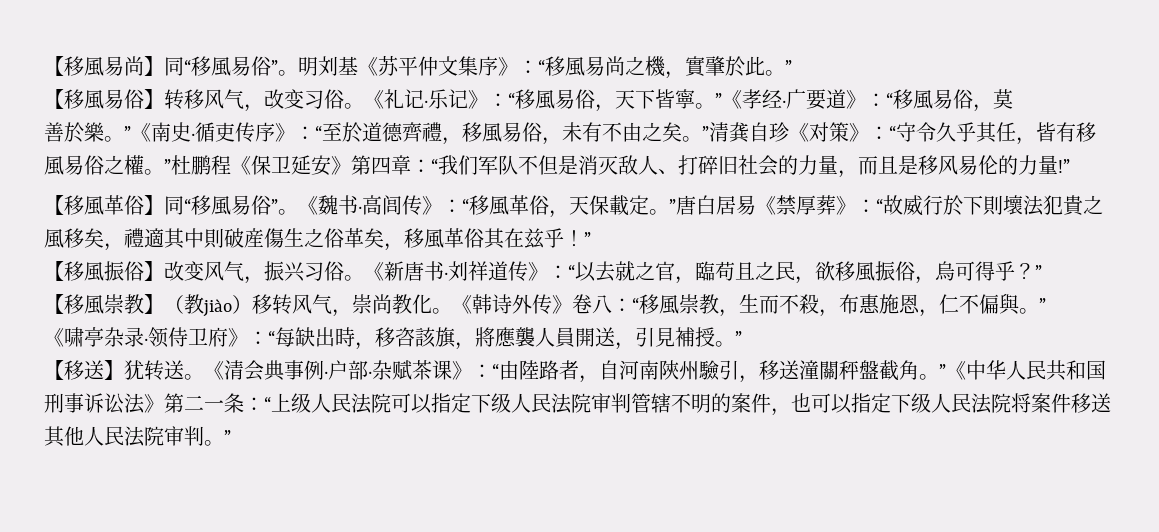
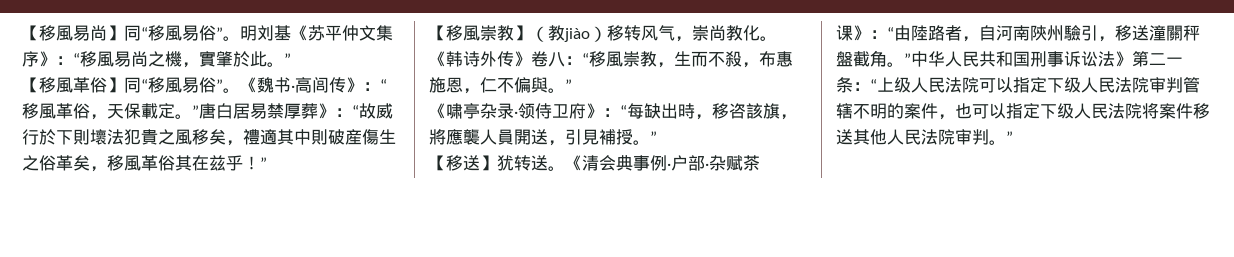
[44,89,1013,112] [44,122,1096,145] [44,155,1070,178] // 【移風易俗】转移风气，改变习俗。《礼记·乐记》：“移風易俗，天下皆寧。”《孝经·广要道》：“移風易俗，莫 // 善於樂。”《南史·循吏传序》：“至於道德齊禮，移風易俗，未有不由之矣。”清龚自珍《对策》：“守令久乎其任，皆有移風易俗之權。”杜鹏程《保卫延安》第四章：“我们军队不但是消灭敌人、打碎旧社会的力量，而且是移风易伦的力量!” -> (291, 59) none
[756,196,776,215] 《 -> (267, 111) none
[44,261,1042,284] // 【移風振俗】改变风气，振兴习俗。《新唐书·刘祥道传》：“以去就之官，臨苟且之民，欲移風振俗，烏可得乎？” -> (267, 163) none
[946,361,966,380] 《 -> (911, 59) none

